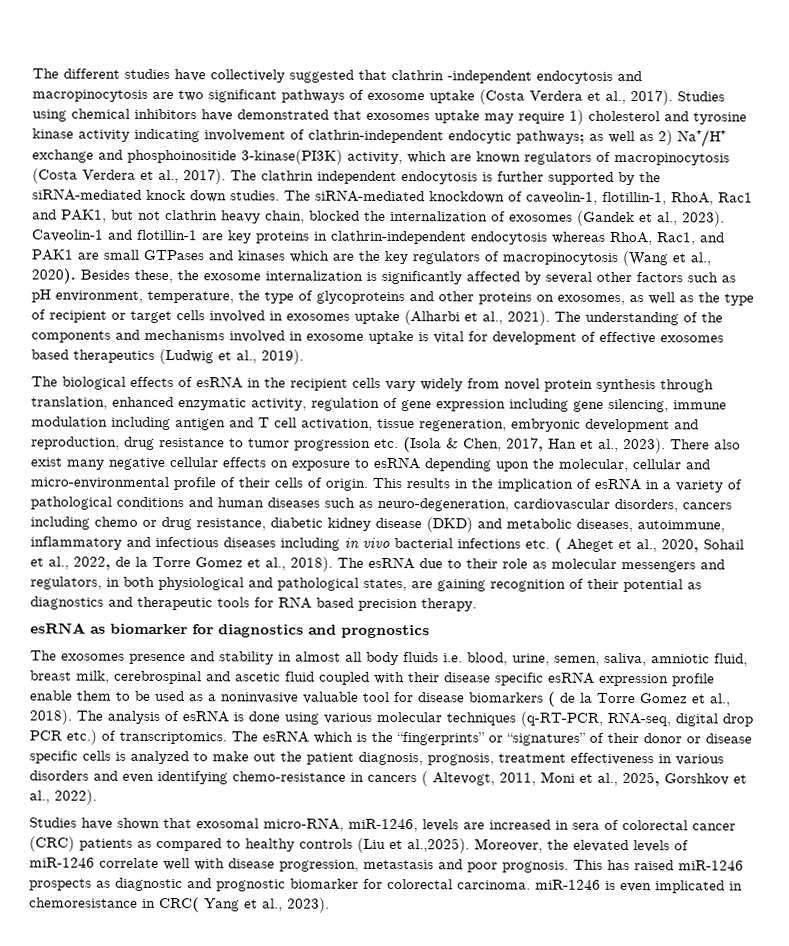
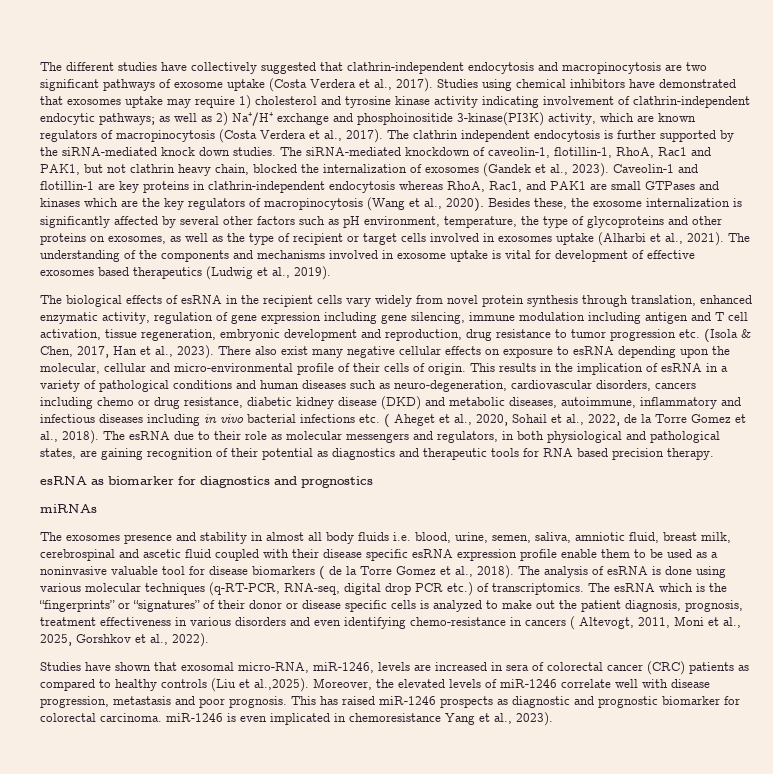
[391,69,532,84] clathrin -independent -> [347,62,464,74] clathrin-independent
(430, 631) none -> [40,504,97,513] // miRNAs
[142,896,200,913] in CRC( -> (441, 717) none

